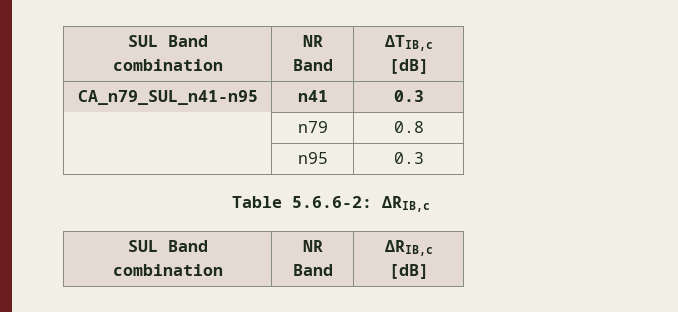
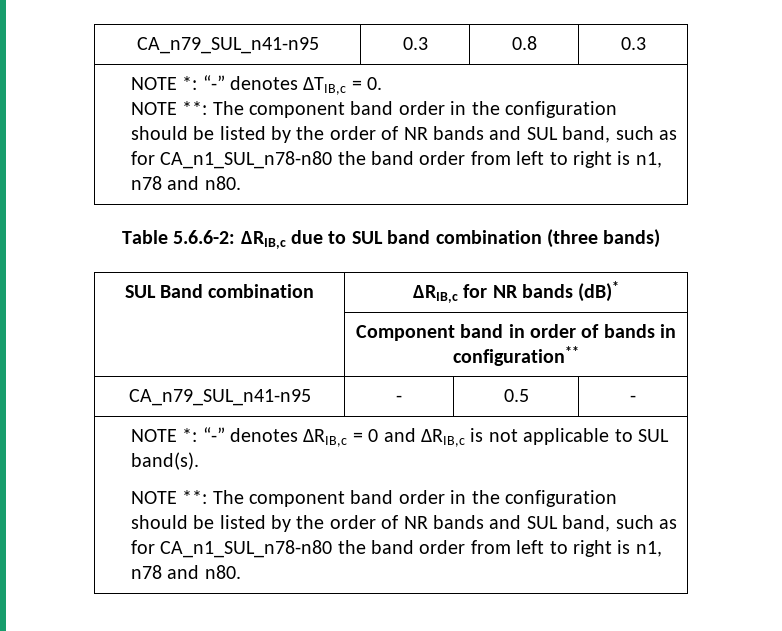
[127,35,208,47] [112,59,223,71] [302,35,323,47] [292,59,333,71] [384,35,433,51] [388,59,429,74] [77,90,258,105] [297,90,328,102] [393,90,424,102] [297,121,328,133] [393,121,424,133] [297,152,328,164] [393,152,424,164] [232,196,430,212] [127,240,208,252] [112,264,223,276] [302,240,323,252] [292,264,333,276] [384,240,433,256] [388,264,429,279] SUL Band combination | NR Band | ΔTIB,c [dB] // CA_n79_SUL_n41-n95 | n41 | 0.3 // | n79 | 0.8 // | n95 | 0.3 // Table 5.6.6-2: ΔRIB,c // SUL Band combination | NR Band | ΔRIB,c [dB] -> [136,37,319,54] [402,37,428,50] [511,36,537,50] [620,37,646,50] [130,75,383,95] [130,101,617,118] [130,126,677,143] [130,151,662,169] [130,176,241,190] [121,229,661,249] [124,284,315,298] [412,281,620,303] [355,324,677,341] [453,346,579,366] [128,389,311,406] [396,395,402,402] [503,389,529,402] [630,395,637,402] [130,427,669,447] [130,452,199,470] [130,490,617,507] [130,515,677,532] [130,540,662,558] [130,565,241,579] CA_n79_SUL_n41-n95 | 0.3 | 0.8 | 0.3 // NOTE *: “-” denotes ΔTIB,c = 0. // NOTE **: The component band order in the configuration should be listed by the order of NR bands and SUL band, such as for CA_n1_SUL_n78-n80 the band order from left to right is n1, n78 and n80. // Table 5.6.6-2: ΔRIB,c due to SUL band combination (three bands) // SUL Band combination | ΔRIB,c for NR bands (dB)* // | Component band in order of bands in configuration** // CA_n79_SUL_n41-n95 | - | 0.5 | - // NOTE *: “-” denotes ΔRIB,c = 0 and ΔRIB,c is not applicable to SUL band(s). // NOTE **: The component band order in the configuration should be listed by the order of NR bands and SUL band, such as for CA_n1_SUL_n78-n80 the band order from left to right is n1, n78 and n80.

